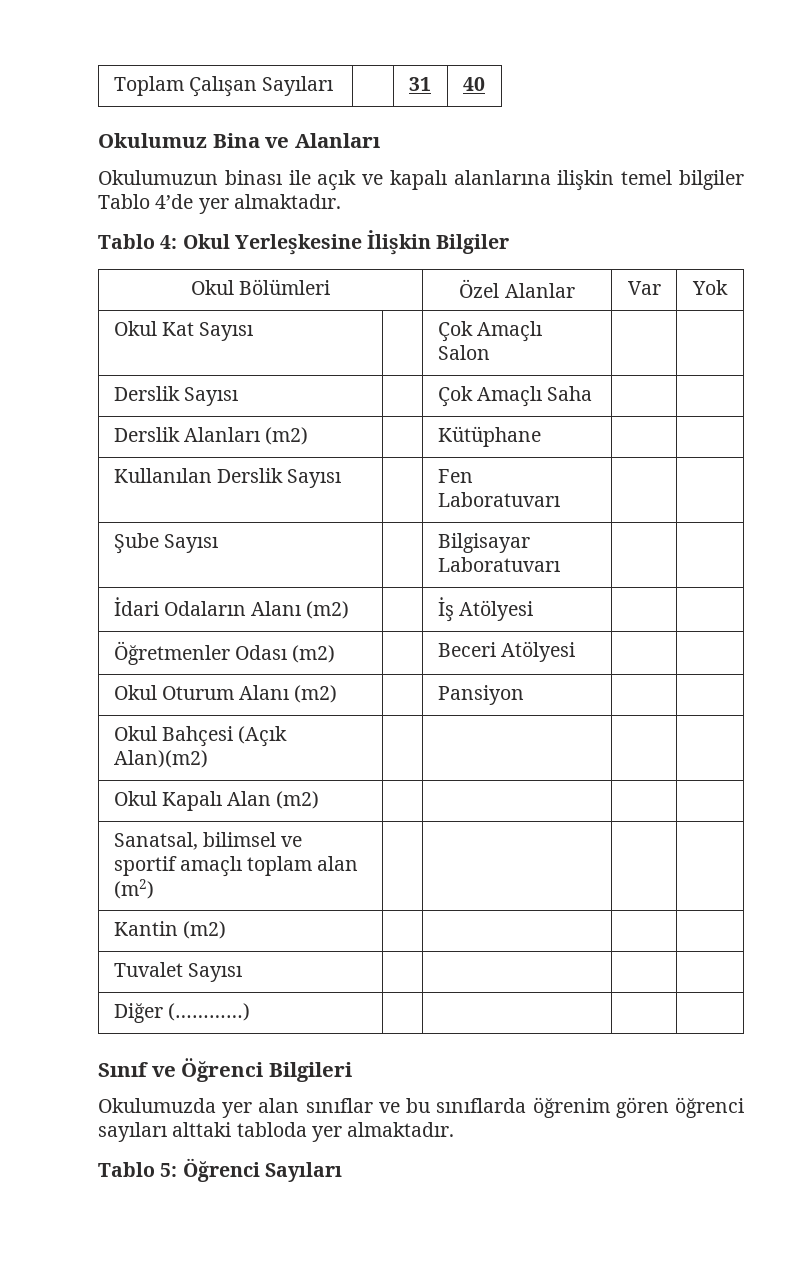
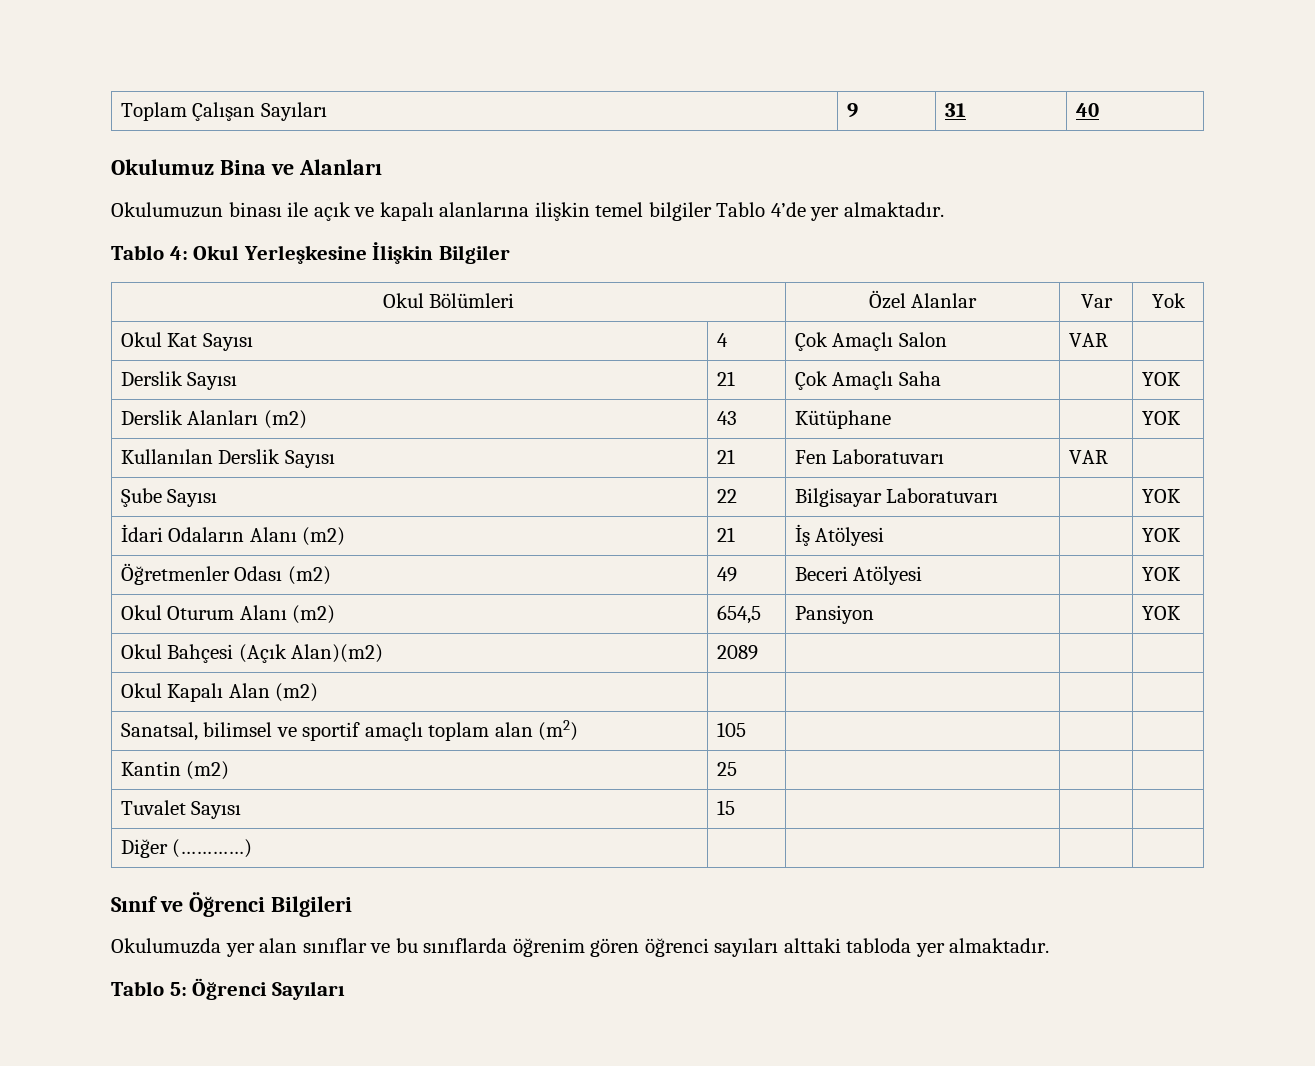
(334, 86) none -> [846,103,858,118] 9
(254, 331) none -> [716,333,728,347] 4
[113,386,238,406] | // Derslik Sayısı | -> [1068,333,1108,347] [120,371,238,390] [716,371,735,386] VAR | // Derslik Sayısı | 21
(593, 393) none -> [1141,372,1181,386] YOK
(309, 436) none -> [716,411,737,425] 43
(541, 436) none -> [1141,411,1181,425] YOK
(342, 478) none -> [716,449,735,464] 21
(560, 499) none -> [1068,450,1108,464] VAR
(218, 543) none -> [716,489,737,503] 22
(560, 564) none -> [1141,489,1181,503] YOK
(350, 610) none -> [716,527,735,542] 21
(533, 610) none -> [1141,528,1181,542] YOK
(336, 654) none -> [716,567,737,582] 49
(575, 651) none -> [1141,567,1181,581] YOK
(338, 694) none -> [716,605,761,624] 654,5
(524, 695) none -> [1141,606,1181,620] YOK
(208, 759) none -> [716,645,758,660] 2089
(154, 889) none -> [716,722,746,737] 105
(226, 930) none -> [716,762,737,776] 25
(242, 972) none -> [716,800,735,815] 15

